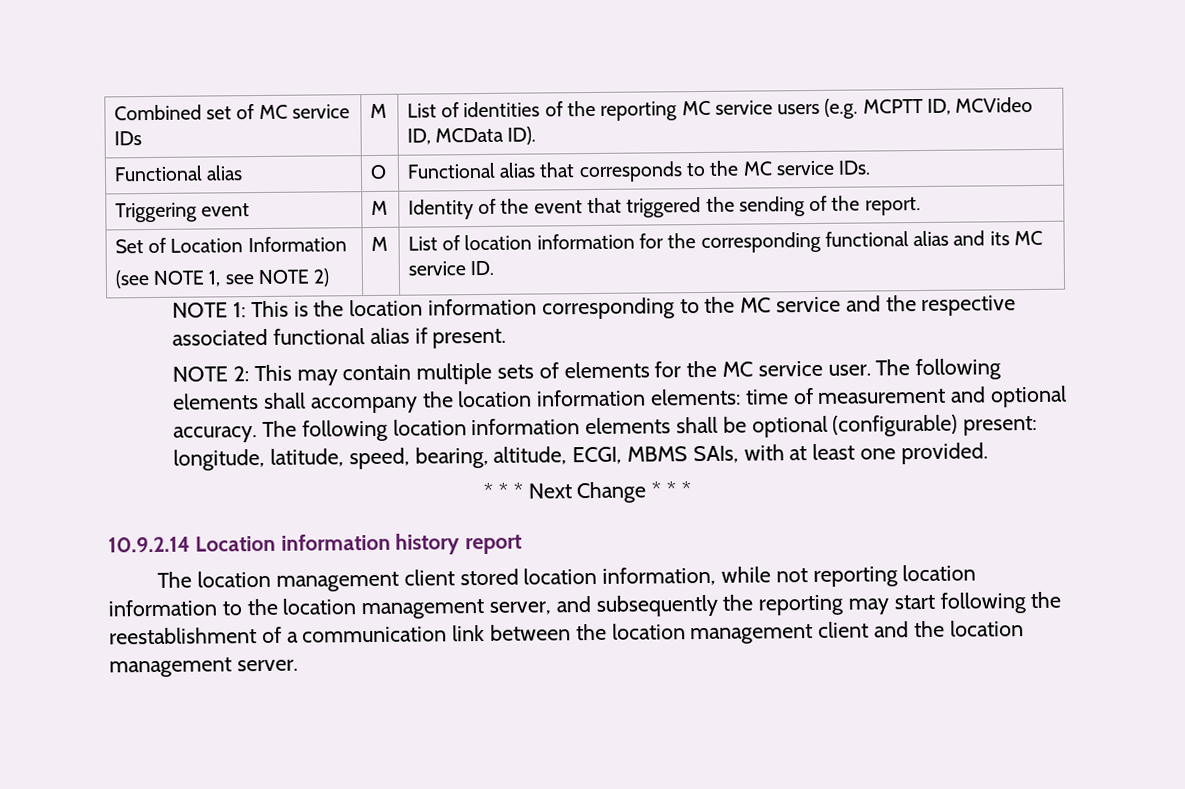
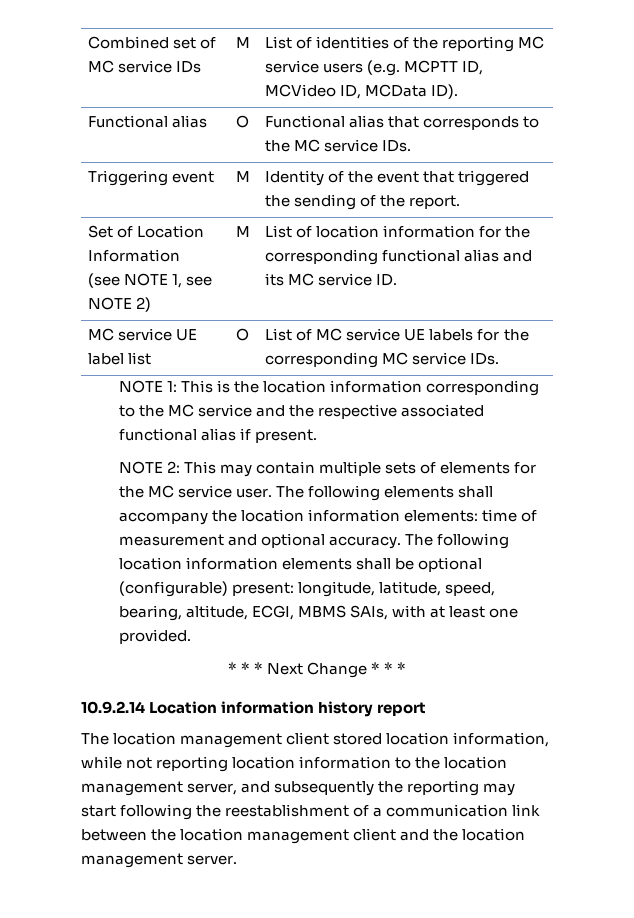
(495, 268) none -> [88,328,198,341] [88,352,152,365] [236,328,250,341] [265,328,529,341] [265,352,500,368] // MC service UE label list | O | List of MC service UE labels for the corresponding MC service IDs.

